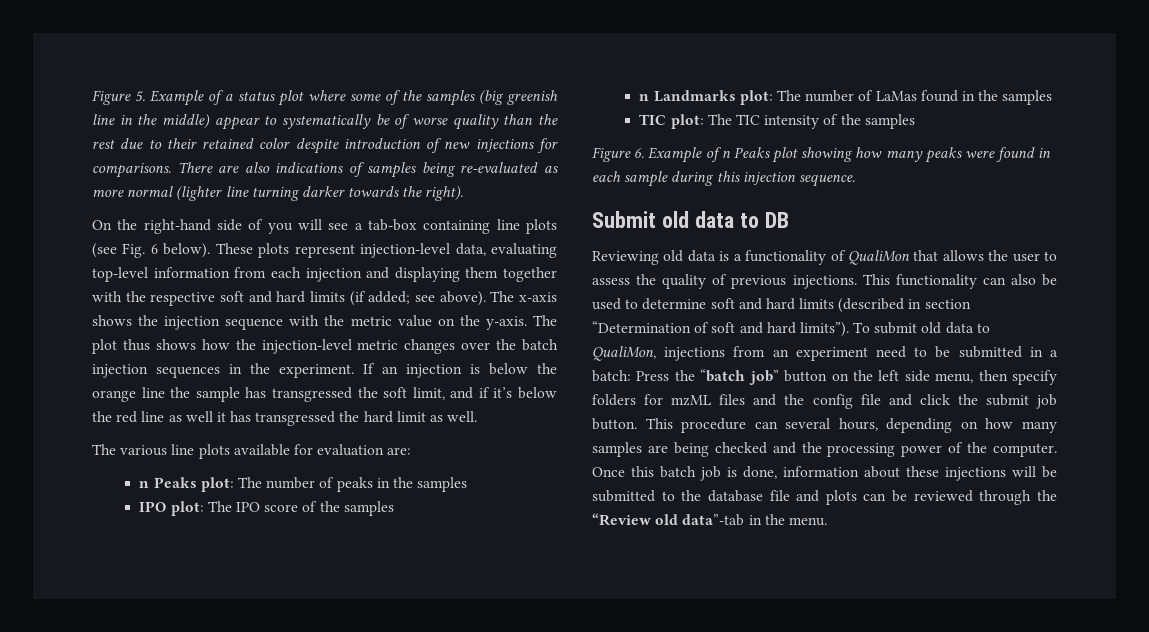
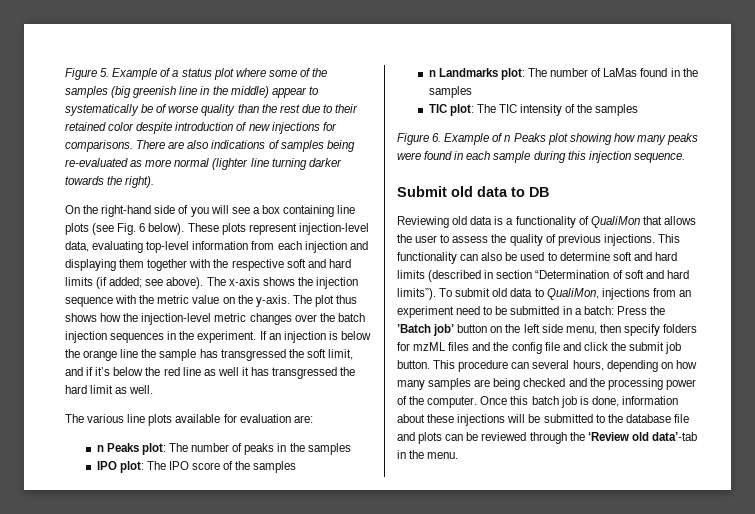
[368,219,417,231] tab-box -> [261,205,280,214] box
[700,369,779,385] “batch job” -> [397,324,455,336] ’Batch job’
[592,513,745,526] “Review old data”-tab -> [587,432,697,441] ‘Review old data’-tab

